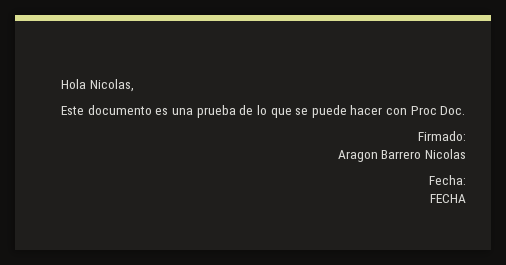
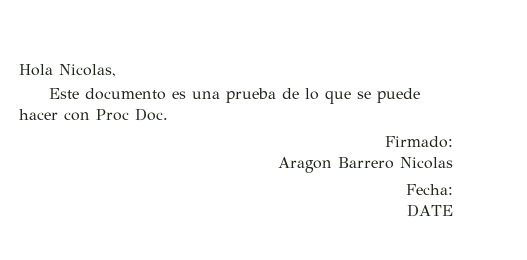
[430,194,466,203] FECHA -> [407,204,454,217] DATE

